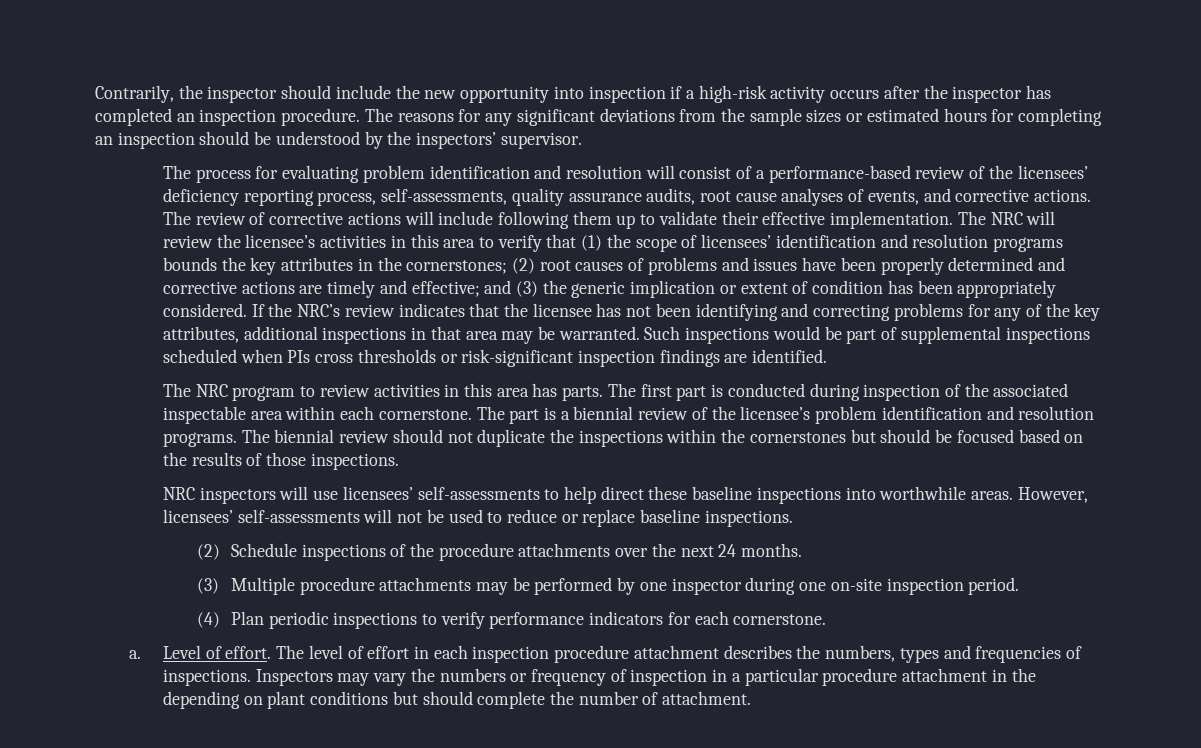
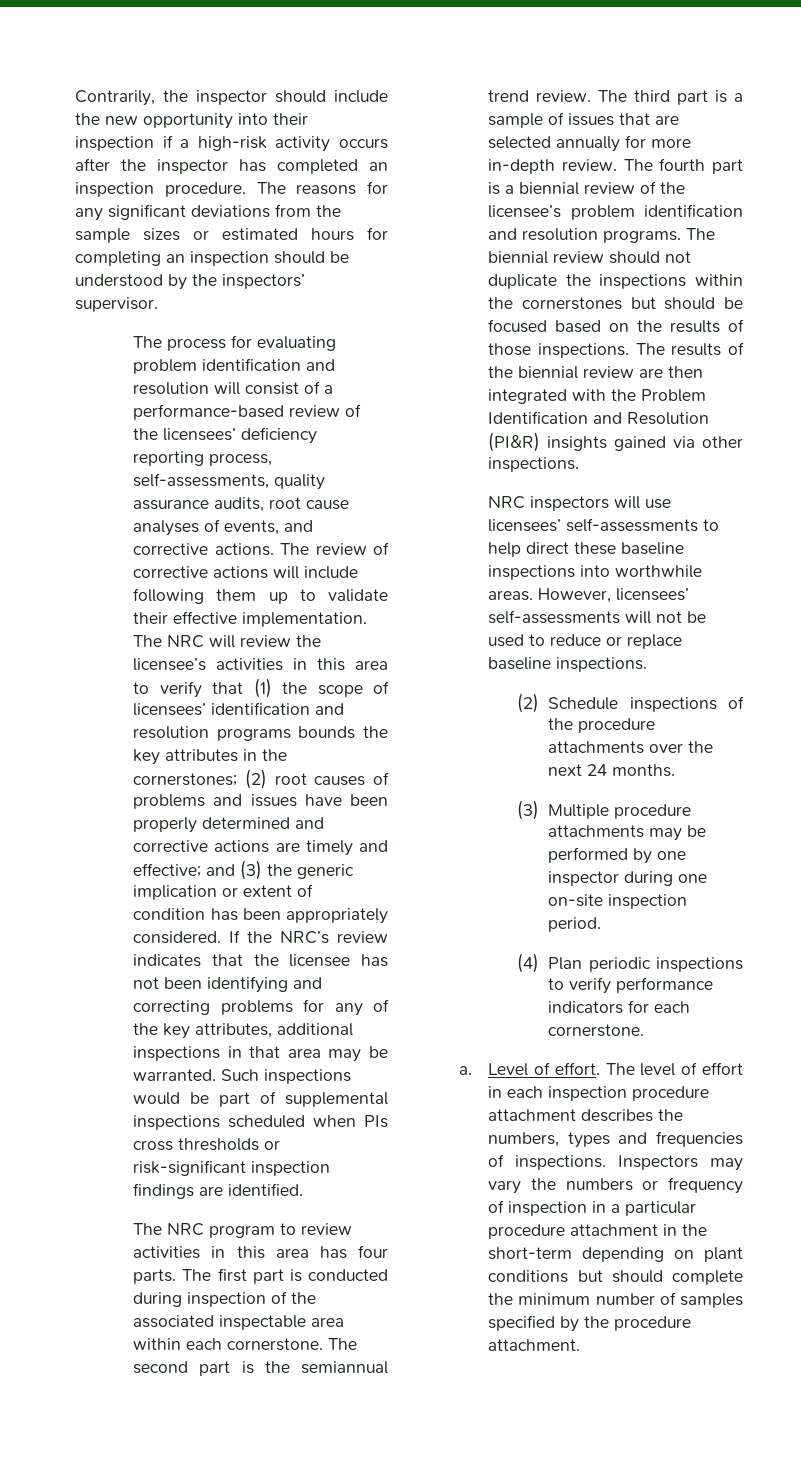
(584, 92) none -> [273,113,308,125] their
(558, 390) none -> [358,1245,388,1258] four
(505, 413) none -> [133,1361,389,1376] [488,90,743,105] [488,112,680,128] [488,135,692,152] [488,158,706,174] second part is the semiannual trend review. The third part is a sample of issues that are selected annually for more in-depth review. The fourth
(399, 461) none -> [635,342,744,356] [488,366,704,379] [488,389,707,404] [488,411,710,425] [488,432,743,452] [488,457,580,472] The results of the biennial review are then integrated with the Problem Identification and Resolution (PI&R) insights gained via other inspections.
(1036, 675) none -> [488,1247,573,1260] short-term
(574, 698) none -> [518,1293,591,1305] minimum
(659, 698) none -> [680,1293,743,1308] [488,1315,692,1332] samples specified by the procedure

